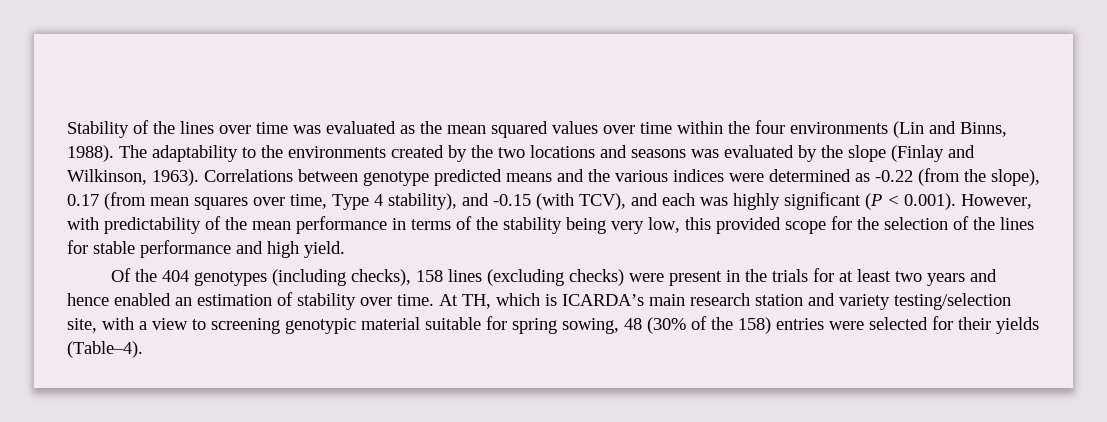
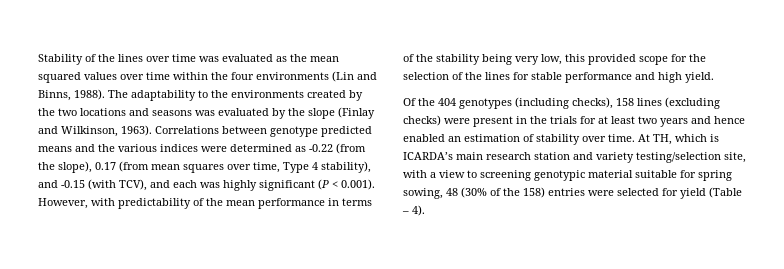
[958,317,1039,334] [67,341,143,358] their yields (Table–4). -> [680,187,742,199] [402,205,425,216] yield (Table – 4).

